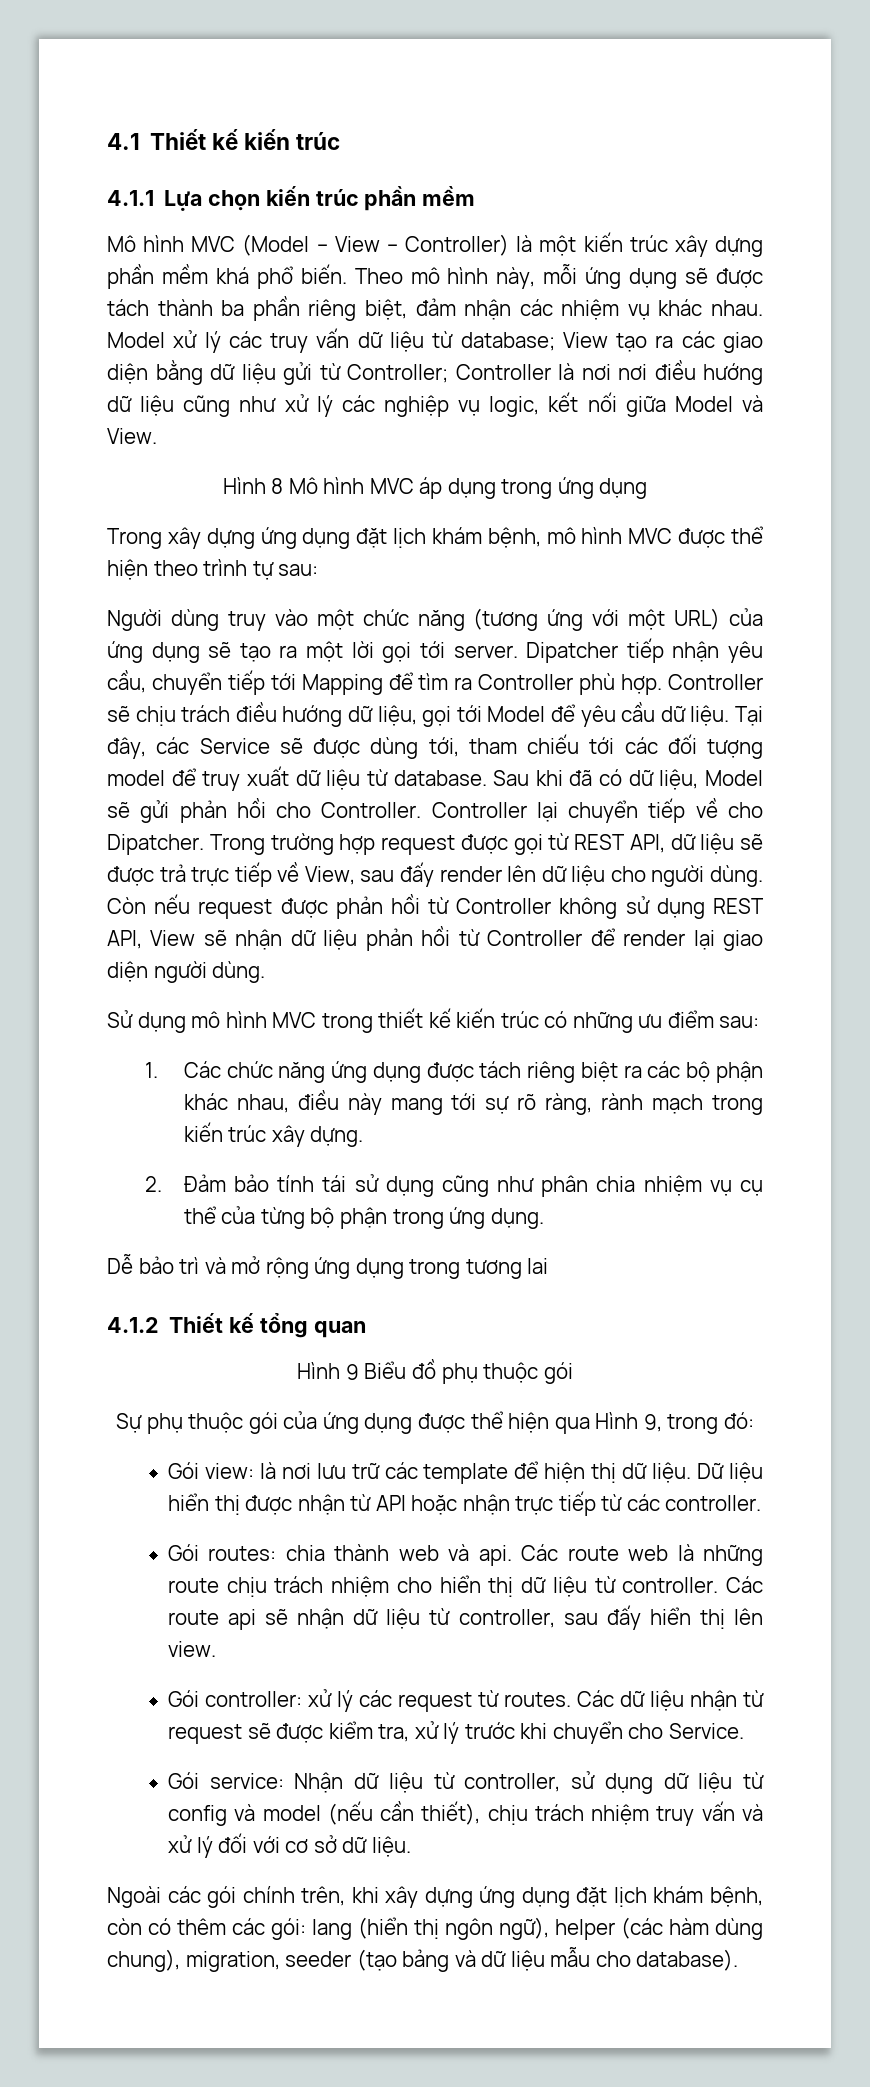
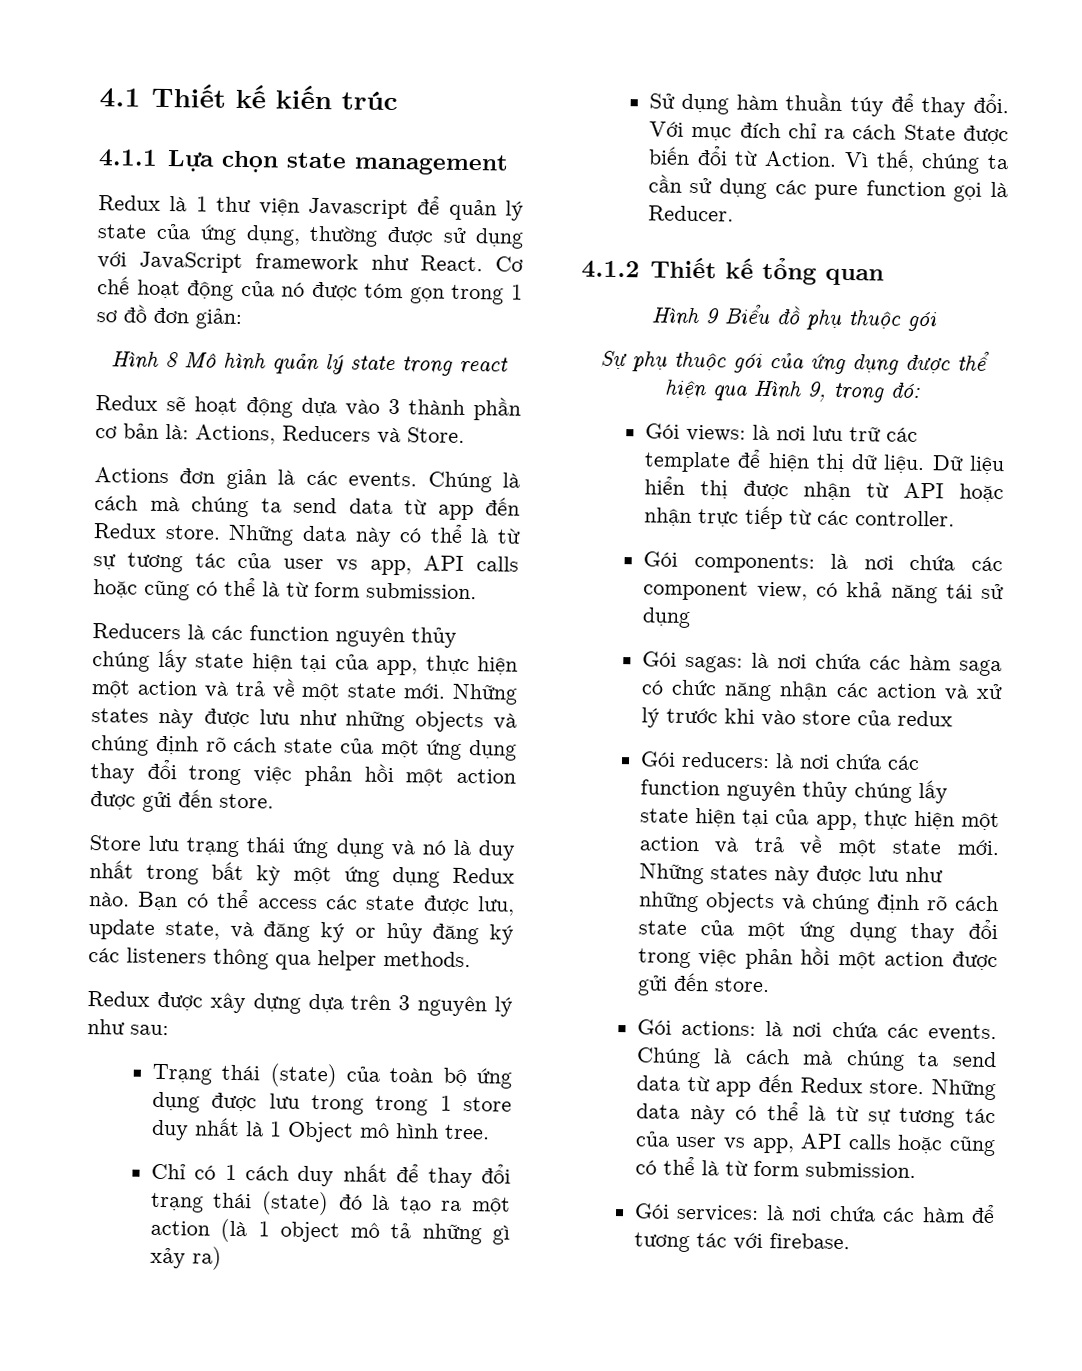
[265,186,476,211] [107,232,763,257] [107,264,763,289] [107,296,764,321] [107,328,764,353] [107,360,763,385] [107,392,763,417] [107,428,157,444] [222,477,648,499] [107,526,764,549] [107,559,319,580] [107,608,763,631] [107,638,764,663] [107,670,764,695] [107,702,764,727] [107,734,763,759] [107,766,763,791] [107,798,763,823] [107,833,763,855] [107,862,763,887] [107,894,764,919] [107,926,763,951] [107,961,266,983] [107,1008,760,1033] [145,1061,764,1083] [183,1090,763,1115] [183,1122,364,1147] [145,1174,763,1197] [183,1206,544,1229] [107,1254,549,1279] kiến trúc phần mềm // Mô hình MVC (Model – View – Controller) là một kiến trúc xây dựng phần mềm khá phổ biến. Theo mô hình này, mỗi ứng dụng sẽ được tách thành ba phần riêng biệt, đảm nhận các nhiệm vụ khác nhau. Model xử lý các truy vấn dữ liệu từ database; View tạo ra các giao diện bằng dữ liệu gửi từ Controller; Controller là nơi nơi điều hướng dữ liệu cũng như xử lý các nghiệp vụ logic, kết nối giữa Model và View. // Hình 8 Mô hình MVC áp dụng trong ứng dụng // Trong xây dựng ứng dụng đặt lịch khám bệnh, mô hình MVC được thể hiện theo trình tự sau: // Người dùng truy vào một chức năng (tương ứng với một URL) của ứng dụng sẽ tạo ra một lời gọi tới server. Dipatcher tiếp nhận yêu cầu, chuyển tiếp tới Mapping để tìm ra Controller phù hợp. Controller sẽ chịu trách điều hướng dữ liệu, gọi tới Model để yêu cầu dữ liệu. Tại đây, các Service sẽ được dùng tới, tham chiếu tới các đối tượng model để truy xuất dữ liệu từ database. Sau khi đã có dữ liệu, Model sẽ gửi phản hồi cho Controller. Controller lại chuyển tiếp về cho Dipatcher. Trong trường hợp request được gọi từ REST API, dữ liệu sẽ được trả trực tiếp về View, sau đấy render lên dữ liệu cho người dùng. Còn nếu request được phản hồi từ Controller không sử dụng REST API, View sẽ nhận dữ liệu phản hồi từ Controller để render lại giao diện người dùng. // Sử dụng mô hình MVC trong thiết kế kiến trúc có những ưu điểm sau: // 1. Các chức năng ứng dụng được tách riêng biệt ra các bộ phận khác nhau, điều này mang tới sự rõ ràng, rành mạch trong kiến trúc xây dựng. // 2. Đảm bảo tính tái sử dụng cũng như phân chia nhiệm vụ cụ thể của từng bộ phận trong ứng dụng. // Dễ bảo trì và mở rộng ứng dụng trong tương lai -> [285,152,509,176] [98,195,524,221] [97,223,524,249] [97,251,523,274] [97,276,523,305] [96,304,242,329] [111,351,509,376] [95,395,521,421] [95,423,465,445] [94,467,520,493] [94,495,520,521] [93,523,521,547] [93,552,519,576] [93,577,477,601] [92,623,457,648] [92,648,518,676] [91,678,518,705] [91,708,517,733] [91,735,517,761] [90,759,517,787] [90,789,274,813] [89,835,515,861] [89,860,515,888] [89,889,515,916] [88,919,514,945] [88,947,471,971] [87,991,513,1017] [87,1019,169,1036] [151,1063,512,1089] [151,1091,512,1116] [150,1117,490,1143] [150,1163,511,1189] [149,1191,511,1216] [149,1218,510,1245] [149,1246,222,1270] [648,92,1010,118] [648,121,1009,145] [647,146,1009,174] [647,174,1008,202] [647,205,734,222] state management // Redux là 1 thư viện Javascript để quản lý state của ứng dụng, thường được sử dụng với JavaScript framework như React. Cơ chế hoạt động của nó được tóm gọn trong 1 sơ đồ đơn giản: // Hình 8 Mô hình quản lý state trong react // Redux sẽ hoạt động dựa vào 3 thành phần cơ bản là: Actions, Reducers và Store. // Actions đơn giản là các events. Chúng là cách mà chúng ta send data từ app đến Redux store. Những data này có thể là từ sự tương tác của user vs app, API calls hoặc cũng có thể là từ form submission. // Reducers là các function nguyên thủy chúng lấy state hiện tại của app, thực hiện một action và trả về một state mới. Những states này được lưu như những objects và chúng định rõ cách state của một ứng dụng thay đổi trong việc phản hồi một action được gửi đến store. // Store lưu trạng thái ứng dụng và nó là duy nhất trong bất kỳ một ứng dụng Redux nào. Bạn có thể access các state được lưu, update state, và đăng ký or hủy đăng ký các listeners thông qua helper methods. // Redux được xây dựng dựa trên 3 nguyên lý như sau: // Trạng thái (state) của toàn bộ ứng dụng được lưu trong trong 1 store duy nhất là 1 Object mô hình tree. // Chỉ có 1 cách duy nhất để thay đổi trạng thái (state) đó là tạo ra một action (là 1 object mô tả những gì xảy ra) // Sử dụng hàm thuần túy để thay đổi. Với mục đích chỉ ra cách State được biến đổi từ Action. Vì thế, chúng ta cần sử dụng các pure function gọi là Reducer.
[204,1463,254,1479] view: -> [685,424,746,442] views:
[208,1544,763,1566] [167,1575,763,1597] [167,1605,764,1630] [167,1641,216,1657] [167,1689,765,1712] [167,1721,744,1744] [167,1771,764,1794] [167,1801,764,1826] [167,1833,411,1858] [107,1886,764,1908] [107,1917,763,1940] [107,1947,739,1972] routes: chia thành web và api. Các route web là những route chịu trách nhiệm cho hiển thị dữ liệu từ controller. Các route api sẽ nhận dữ liệu từ controller, sau đấy hiển thị lên view. // Gói controller: xử lý các request từ routes. Các dữ liệu nhận từ request sẽ được kiểm tra, xử lý trước khi chuyển cho Service. // Gói service: Nhận dữ liệu từ controller, sử dụng dữ liệu từ config và model (nếu cần thiết), chịu trách nhiệm truy vấn và xử lý đối với cơ sở dữ liệu. // Ngoài các gói chính trên, khi xây dựng ứng dụng đặt lịch khám bệnh, còn có thêm các gói: lang (hiển thị ngôn ngữ), helper (các hàm dùng chung), migration, seeder (tạo bảng và dữ liệu mẫu cho database). -> [693,553,1003,574] [642,580,1004,604] [641,607,691,628] [641,651,1002,677] [640,679,1004,702] [640,707,953,728] [639,751,920,771] [639,779,948,804] [639,808,1000,831] [638,834,999,857] [638,863,943,886] [638,891,999,915] [637,919,998,944] [637,946,998,971] [636,972,770,996] [636,1019,997,1042] [635,1047,997,1071] [635,1073,996,1101] [635,1102,996,1128] [634,1131,996,1157] [634,1156,916,1179] [633,1203,995,1224] [633,1232,850,1253] components: là nơi chứa các component view, có khả năng tái sử dụng // Gói sagas: là nơi chứa các hàm saga có chức năng nhận các action và xử lý trước khi vào store của redux // Gói reducers: là nơi chứa các function nguyên thủy chúng lấy state hiện tại của app, thực hiện một action và trả về một state mới. Những states này được lưu như những objects và chúng định rõ cách state của một ứng dụng thay đổi trong việc phản hồi một action được gửi đến store. // Gói actions: là nơi chứa các events. Chúng là cách mà chúng ta send data từ app đến Redux store. Những data này có thể là từ sự tương tác của user vs app, API calls hoặc cũng có thể là từ form submission. // Gói services: là nơi chứa các hàm để tương tác với firebase.

